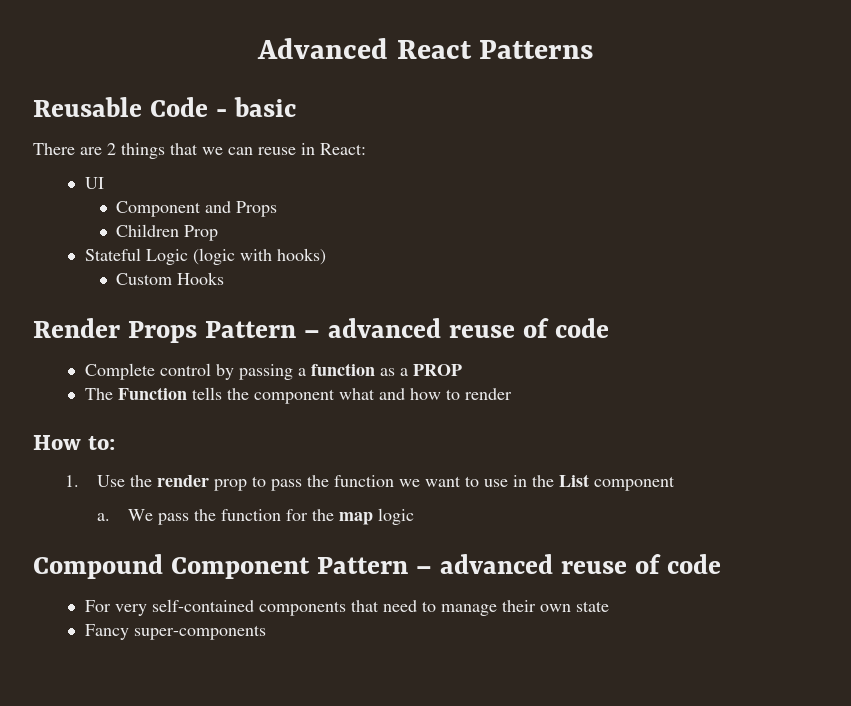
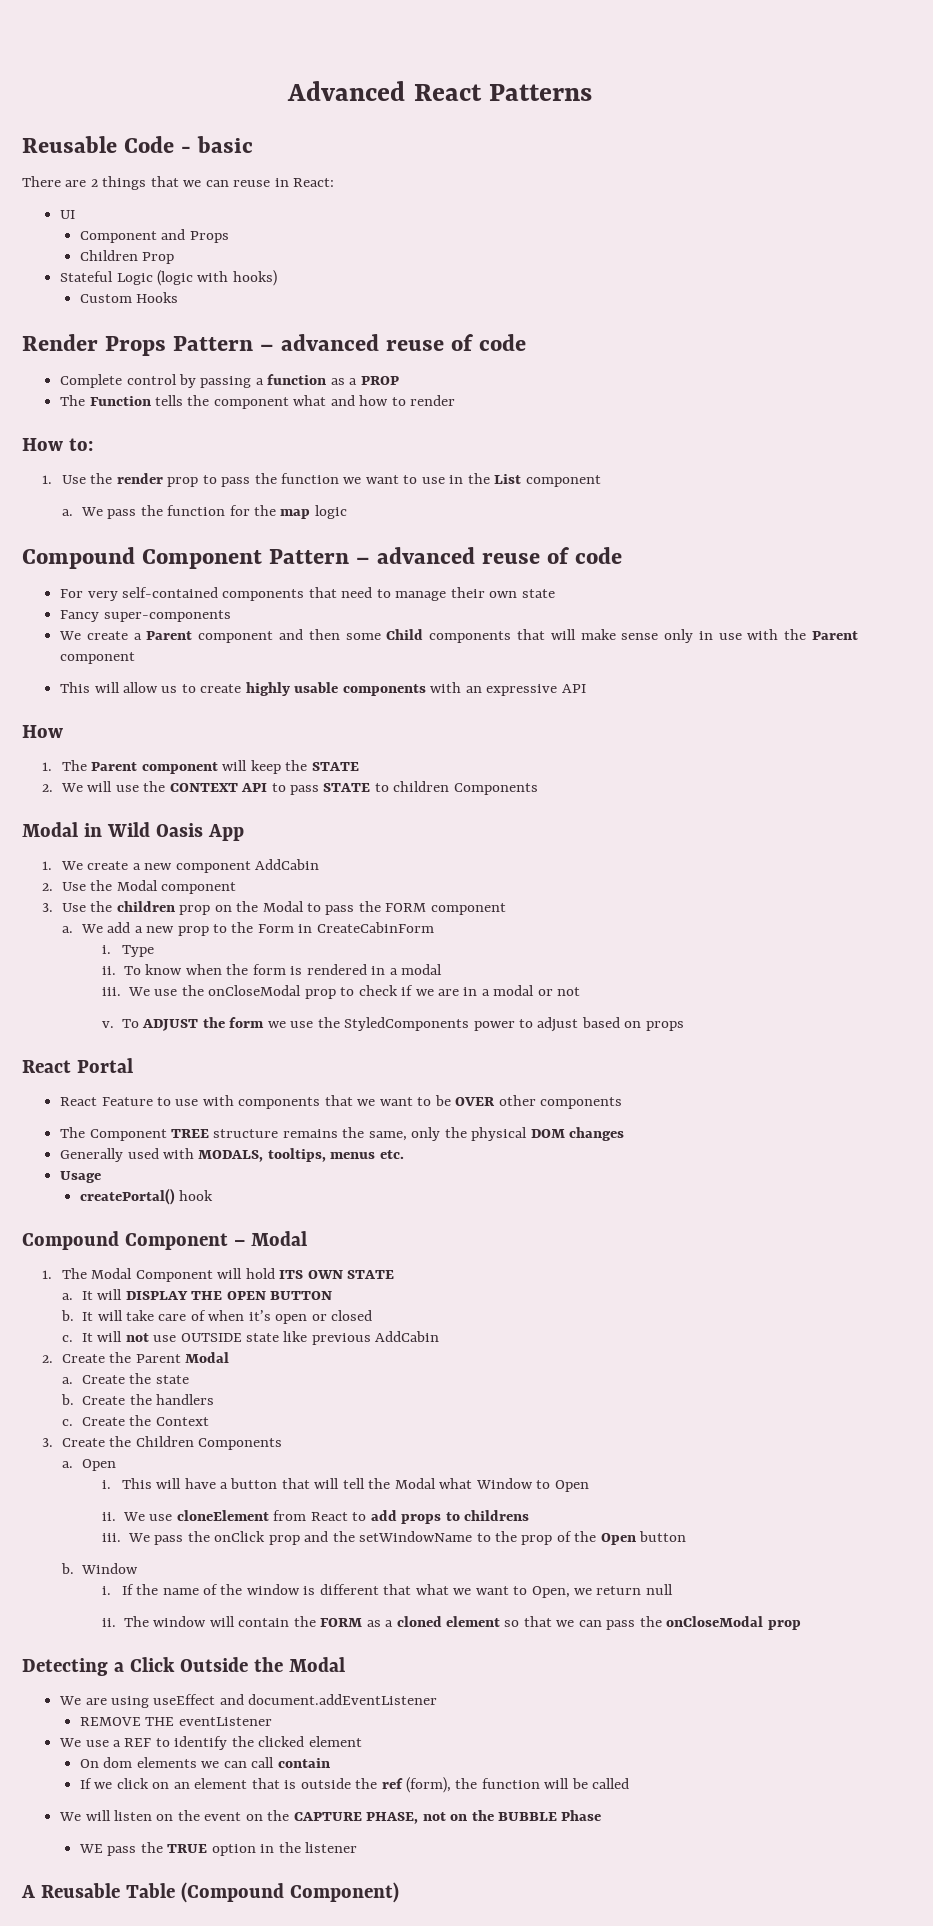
(266, 632) none -> [59,629,858,643] [60,652,136,664] [60,682,586,696] [22,725,63,738] [41,760,359,774] [41,781,538,795] [22,822,244,841] [41,859,320,873] [41,880,237,894] [41,901,506,915] [61,922,434,936] [101,945,154,957] [101,964,443,975] [101,985,581,999] [101,1017,684,1032] [22,1058,133,1073] [60,1095,622,1109] [60,1127,625,1141] [60,1148,404,1162] [60,1171,102,1183] [79,1188,214,1205] [22,1231,307,1250] [41,1268,395,1282] [61,1289,333,1300] [60,1310,373,1324] [61,1331,440,1345] [41,1352,230,1363] [61,1373,189,1384] [60,1394,214,1405] [61,1415,209,1426] [41,1436,283,1450] [61,1459,116,1471] [101,1478,589,1492] [101,1510,530,1524] [101,1531,687,1545] [60,1563,139,1574] [101,1584,673,1598] [101,1616,801,1630] [22,1657,345,1676] [59,1694,438,1708] [79,1717,272,1726] [59,1736,362,1750] [79,1757,330,1768] [79,1777,630,1793] [59,1810,602,1824] [78,1842,358,1856] [21,1882,399,1903] // We create a Parent component and then some Child components that will make sense only in use with the Parent component // This will allow us to create highly usable components with an expressive API // How // 1. The Parent component will keep the STATE // 2. We will use the CONTEXT API to pass STATE to children Components // Modal in Wild Oasis App // 1. We create a new component AddCabin // 2. Use the Modal component // 3. Use the children prop on the Modal to pass the FORM component // a. We add a new prop to the Form in CreateCabinForm // i. Type // ii. To know when the form is rendered in a modal // iii. We use the onCloseModal prop to check if we are in a modal or not // v. To ADJUST the form we use the StyledComponents power to adjust based on props // React Portal // React Feature to use with components that we want to be OVER other components // The Component TREE structure remains the same, only the physical DOM changes // Generally used with MODALS, tooltips, menus etc. // Usage // createPortal() hook // Compound Component – Modal // 1. The Modal Component will hold ITS OWN STATE // a. It will DISPLAY THE OPEN BUTTON // b. It will take care of when it’s open or closed // c. It will not use OUTSIDE state like previous AddCabin // 2. Create the Parent Modal // a. Create the state // b. Create the handlers // c. Create the Context // 3. Create the Children Components // a. Open // i. This will have a button that will tell the Modal what Window to Open // ii. We use cloneElement from React to add props to childrens // iii. We pass the onClick prop and the setWindowName to the prop of the Open button // b. Window // i. If the name of the window is different that what we want to Open, we return null // ii. The window will contain the FORM as a cloned element so that we can pass the onCloseModal prop // Detecting a Click Outside the Modal // We are using useEffect and document.addEventListener // REMOVE THE eventListener // We use a REF to identify the clicked element // On dom elements we can call contain // If we click on an element that is outside the ref (form), the function will be called // We will listen on the event on the CAPTURE PHASE, not on the BUBBLE Phase // WE pass the TRUE option in the listener // A Reusable Table (Compound Component)

